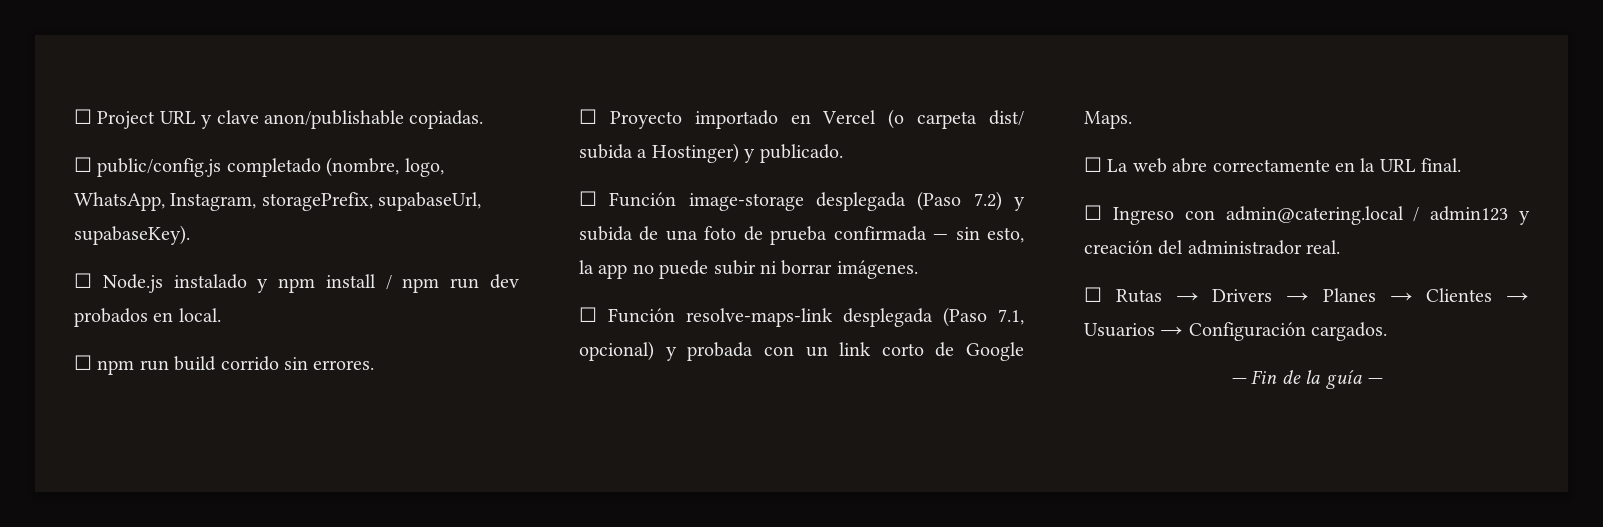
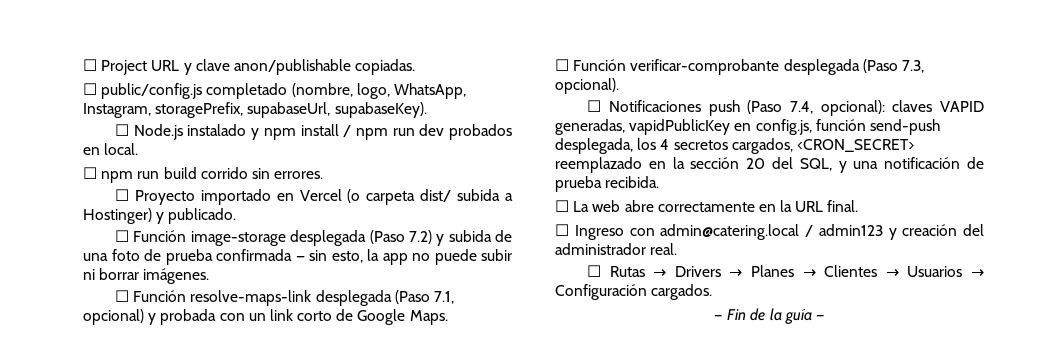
(1132, 120) none -> [555,59,924,75] [555,78,619,94] [587,100,984,116] [555,119,940,135] [555,138,914,154] [555,157,985,173] [555,176,660,192] // ☐ Función verificar-comprobante desplegada (Paso 7.3, opcional). // ☐ Notificaciones push (Paso 7.4, opcional): claves VAPID generadas, vapidPublicKey en config.js, función send-push desplegada, los 4 secretos cargados, <CRON_SECRET> reemplazado en la sección 20 del SQL, y una notificación de prueba recibida.

